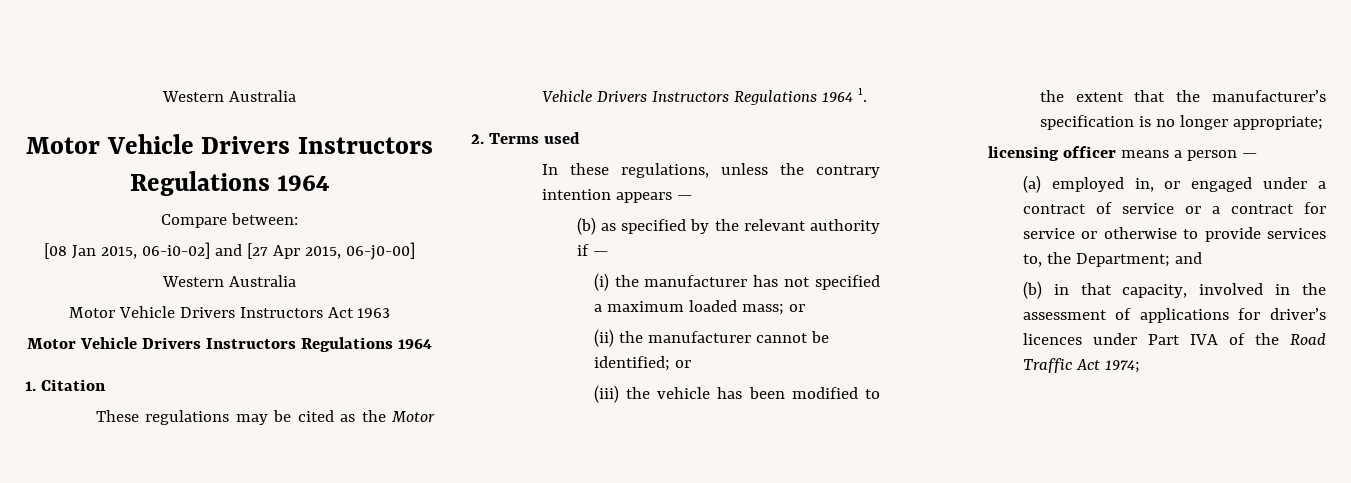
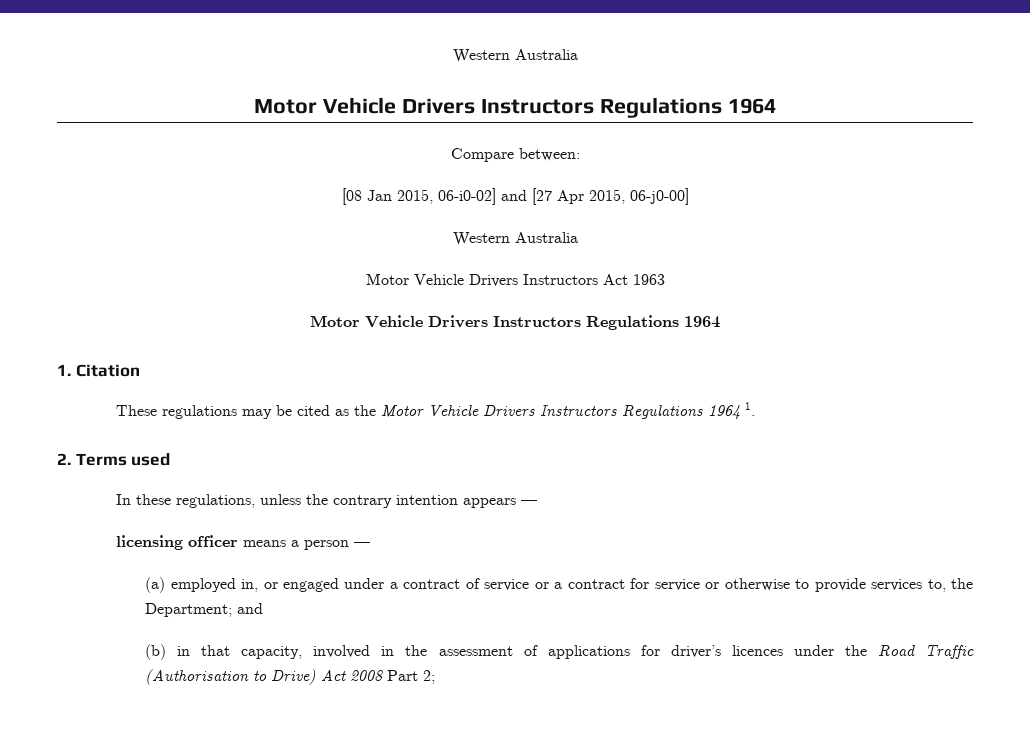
[576,217,880,235] [576,244,608,256] [593,273,880,291] [593,300,805,315] [593,329,829,347] [593,356,691,371] [593,385,880,403] [1039,90,1326,102] [1039,115,1323,130] // (b) as specified by the relevant authority if — // (i) the manufacturer has not specified a maximum loaded mass; or // (ii) the manufacturer cannot be identified; or // (iii) the vehicle has been modified to the extent that the manufacturer’s specification is no longer appropriate; -> (537, 502) none
[1147,333,1326,345] [1022,358,1140,373] Part IVA of the Road Traffic Act 1974; -> [844,645,974,659] [145,669,436,685] the Road Traffic (Authorisation to Drive) Act 2008 Part 2;

